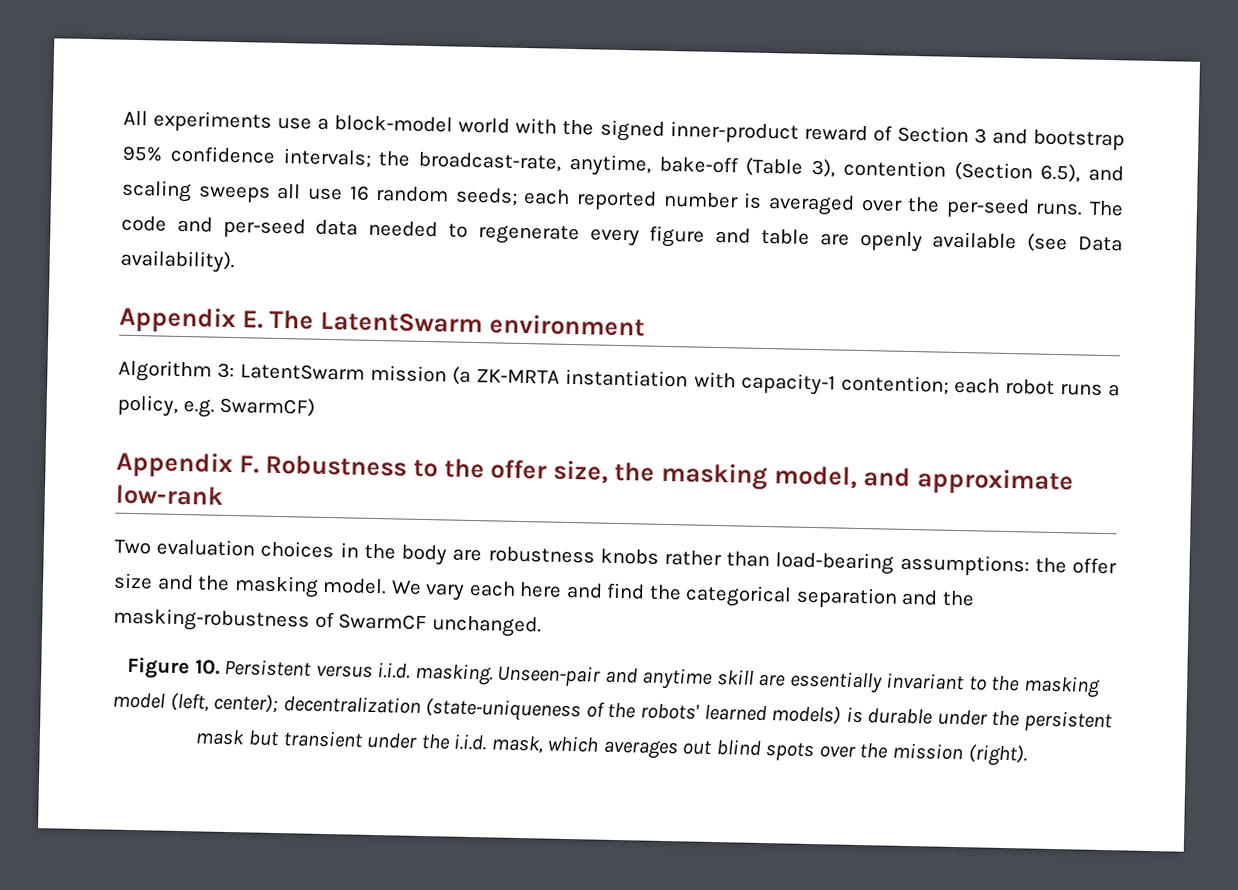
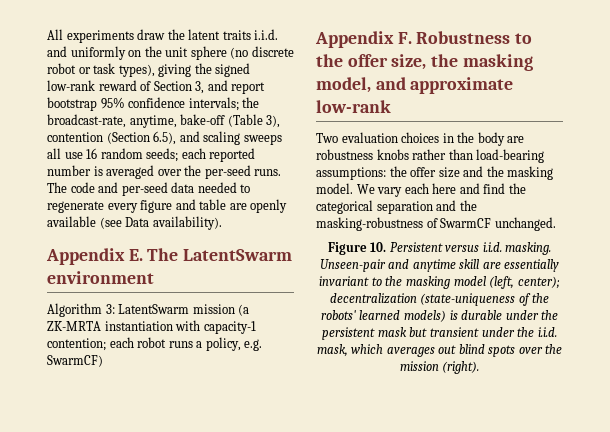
[277,115,558,135] use a block-model world with -> [137,29,279,40] [47,46,294,60] [47,63,192,77] draw the latent traits i.i.d. and uniformly on the unit sphere (no discrete robot or task types), giving
[669,120,799,144] inner-product -> [47,80,95,91] low-rank
[973,128,1028,145] 3 and -> [195,80,266,94] 3, and report

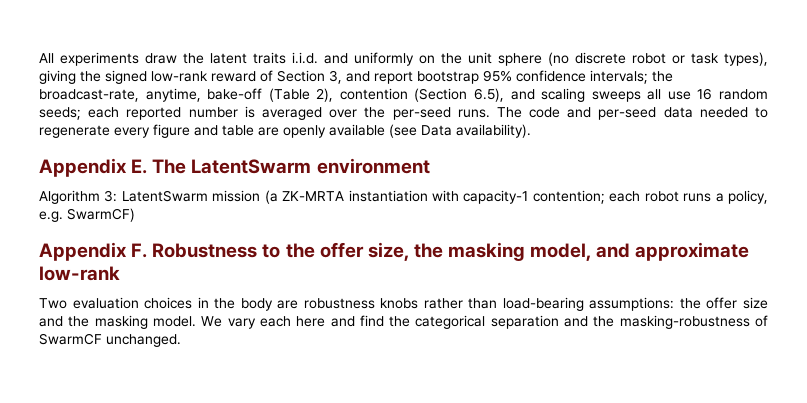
[266,115,281,128] 3), -> [316,88,334,102] 2),
[327,242,552,255] [319,259,560,272] [319,276,560,289] [329,293,550,306] [320,310,559,322] [322,327,557,340] [316,344,563,357] [399,361,480,374] // Figure 10. Persistent versus i.i.d. masking. Unseen-pair and anytime skill are essentially invariant to the masking model (left, center); decentralization (state-uniqueness of the robots' learned models) is durable under the persistent mask but transient under the i.i.d. mask, which averages out blind spots over the mission (right). -> (181, 340) none

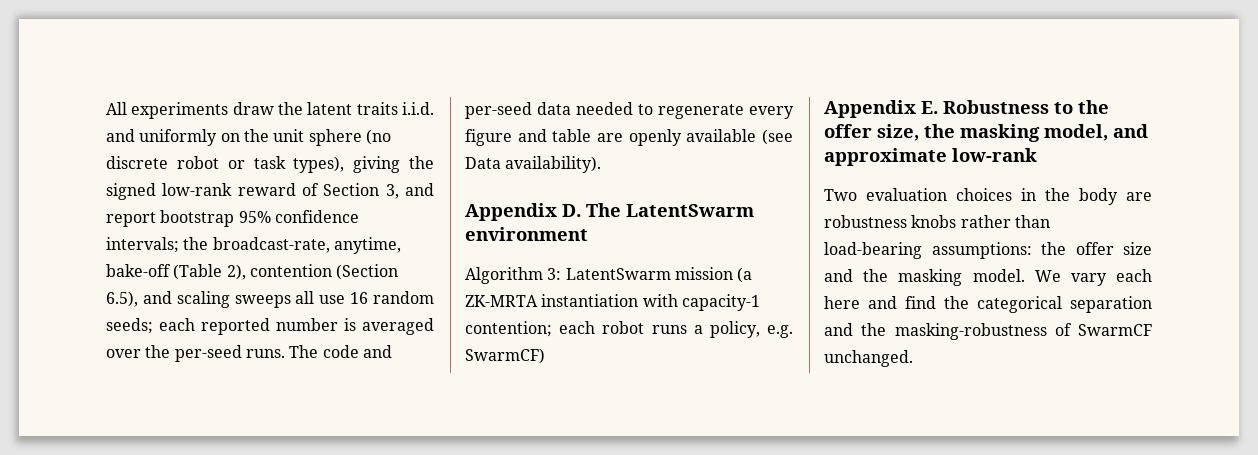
[131,159,148,174] E. -> [562,204,581,217] D.
[131,243,148,258] F. -> [921,101,938,114] E.

